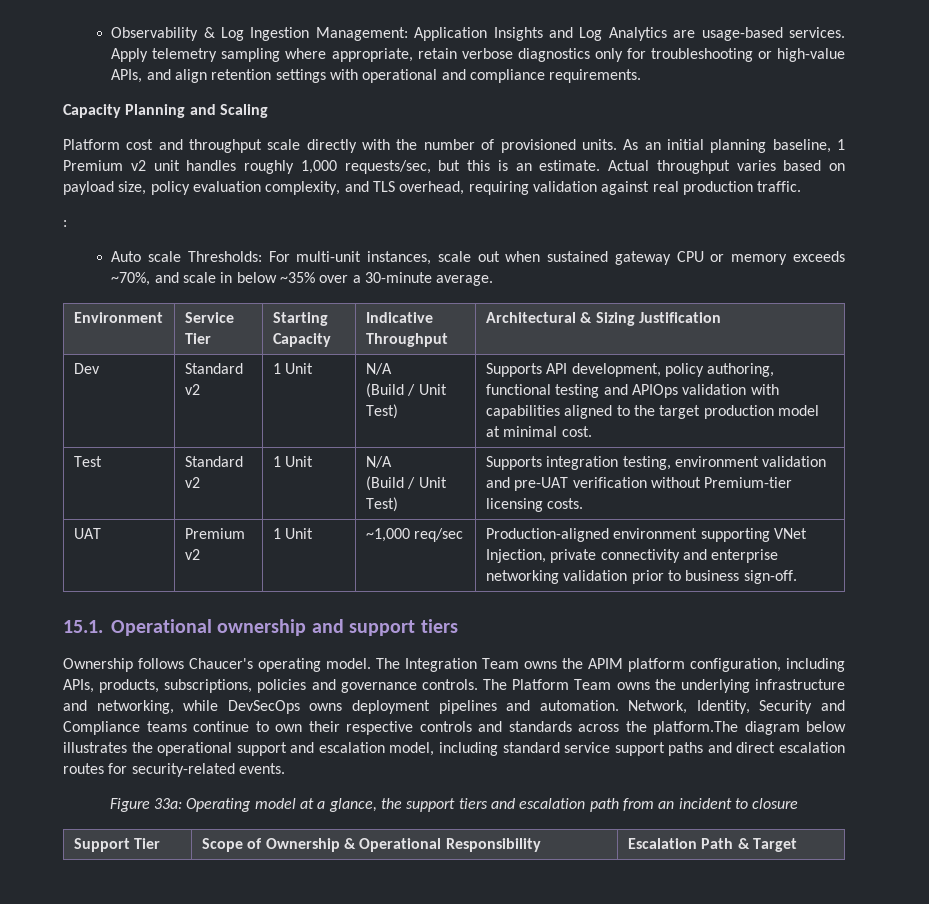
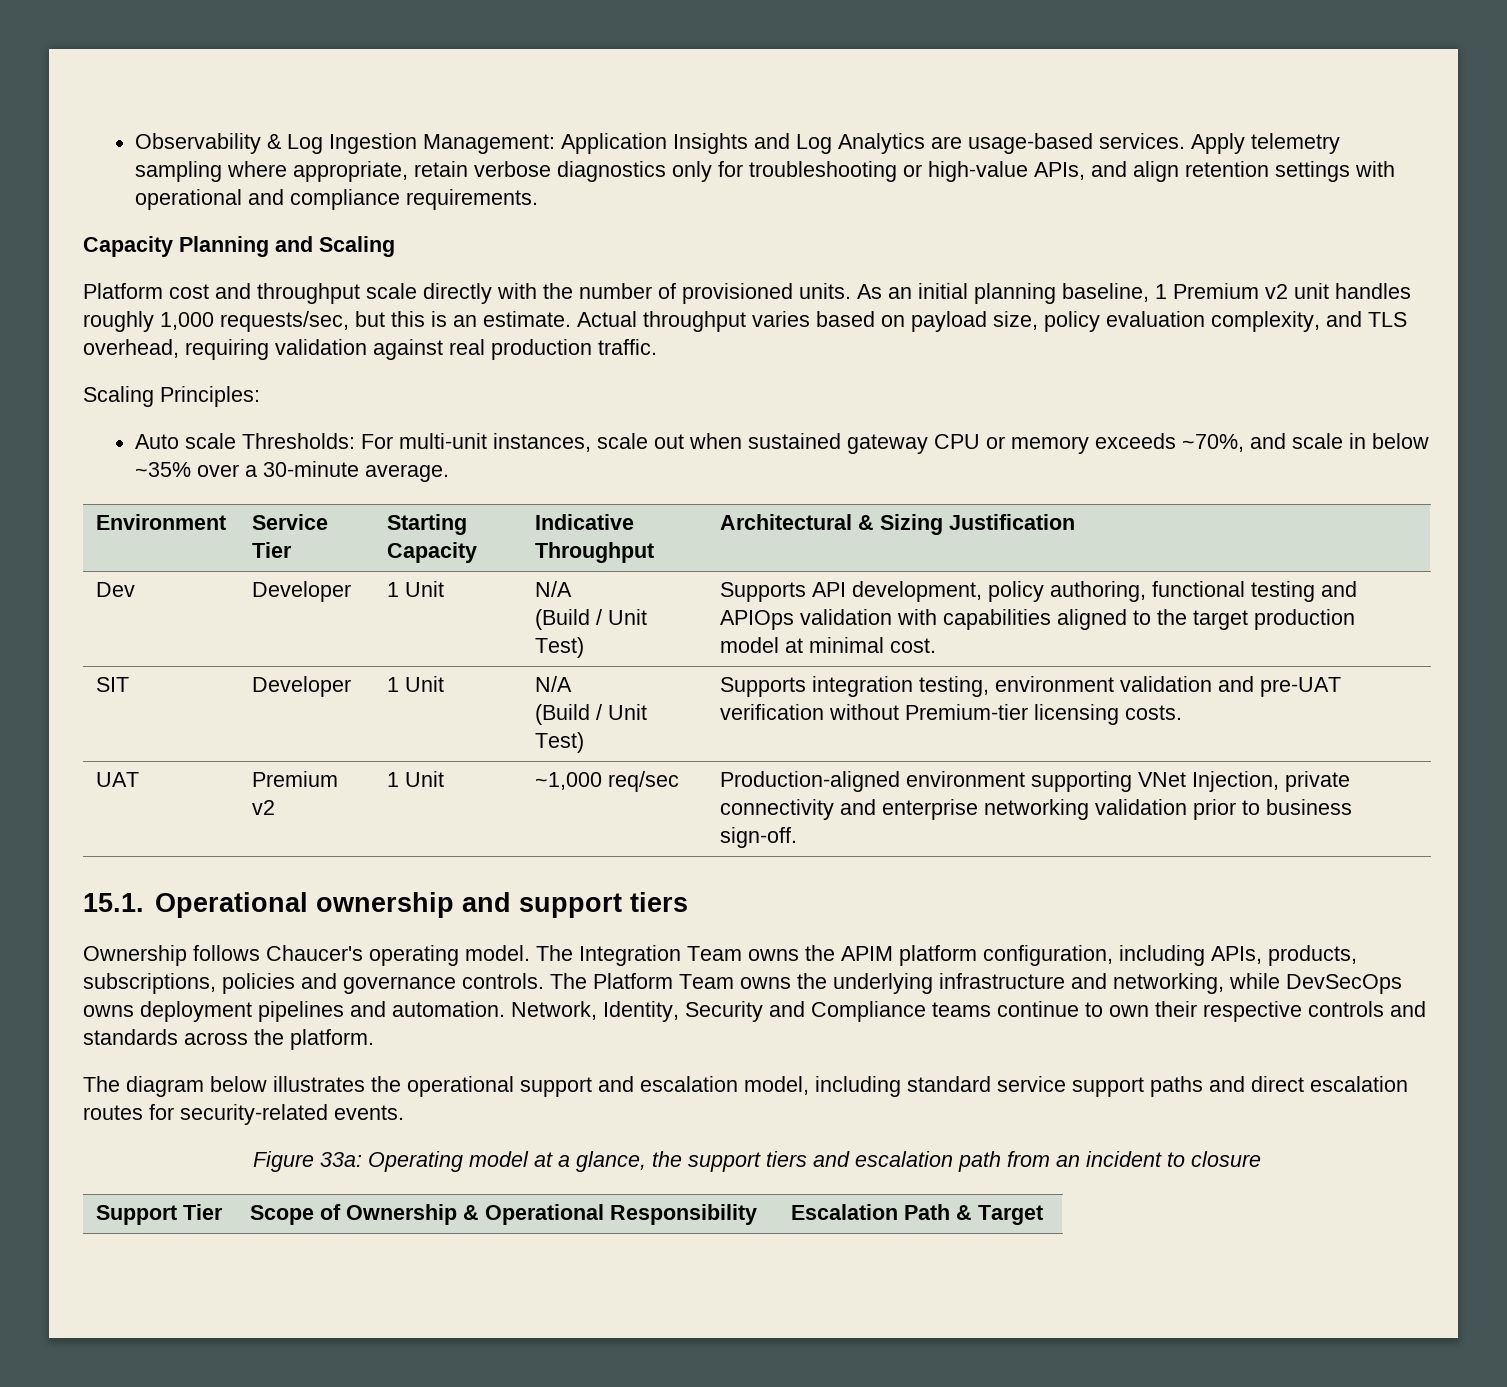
[63,220,67,227] : -> [83,386,260,407] Scaling Principles:
[184,363,243,374] [184,384,200,395] Standard v2 -> [251,581,351,602] Developer
[73,456,102,467] [184,456,243,467] [184,477,200,488] Test | Standard v2 -> [95,677,129,692] [251,676,351,697] SIT | Developer
[653,721,738,735] platform.The -> [290,1029,374,1050] [83,1076,120,1092] platform. // The

